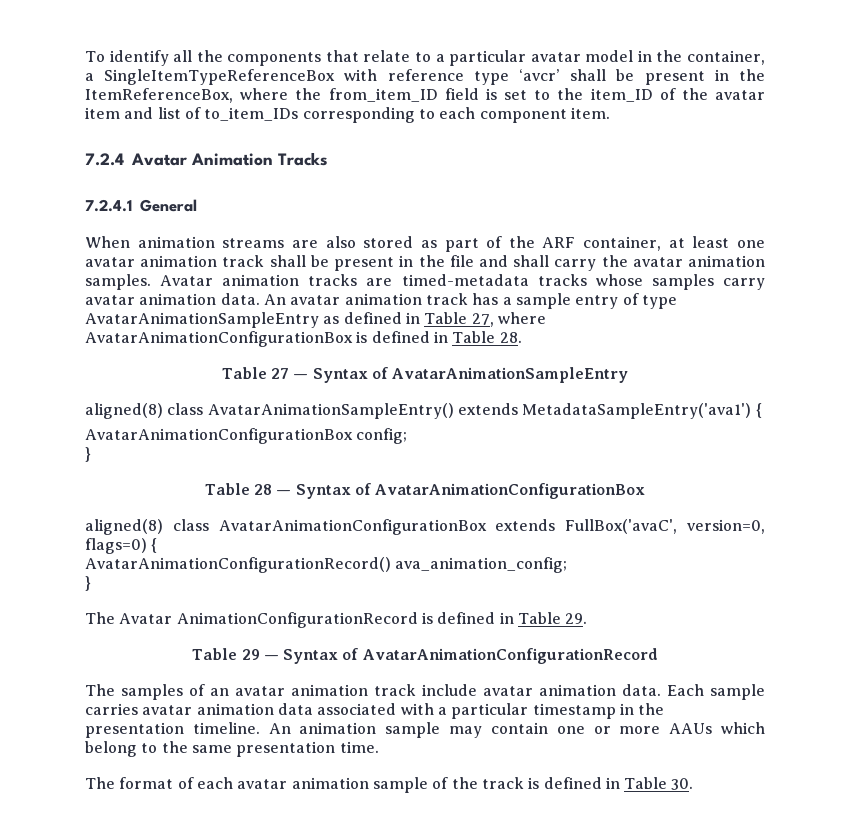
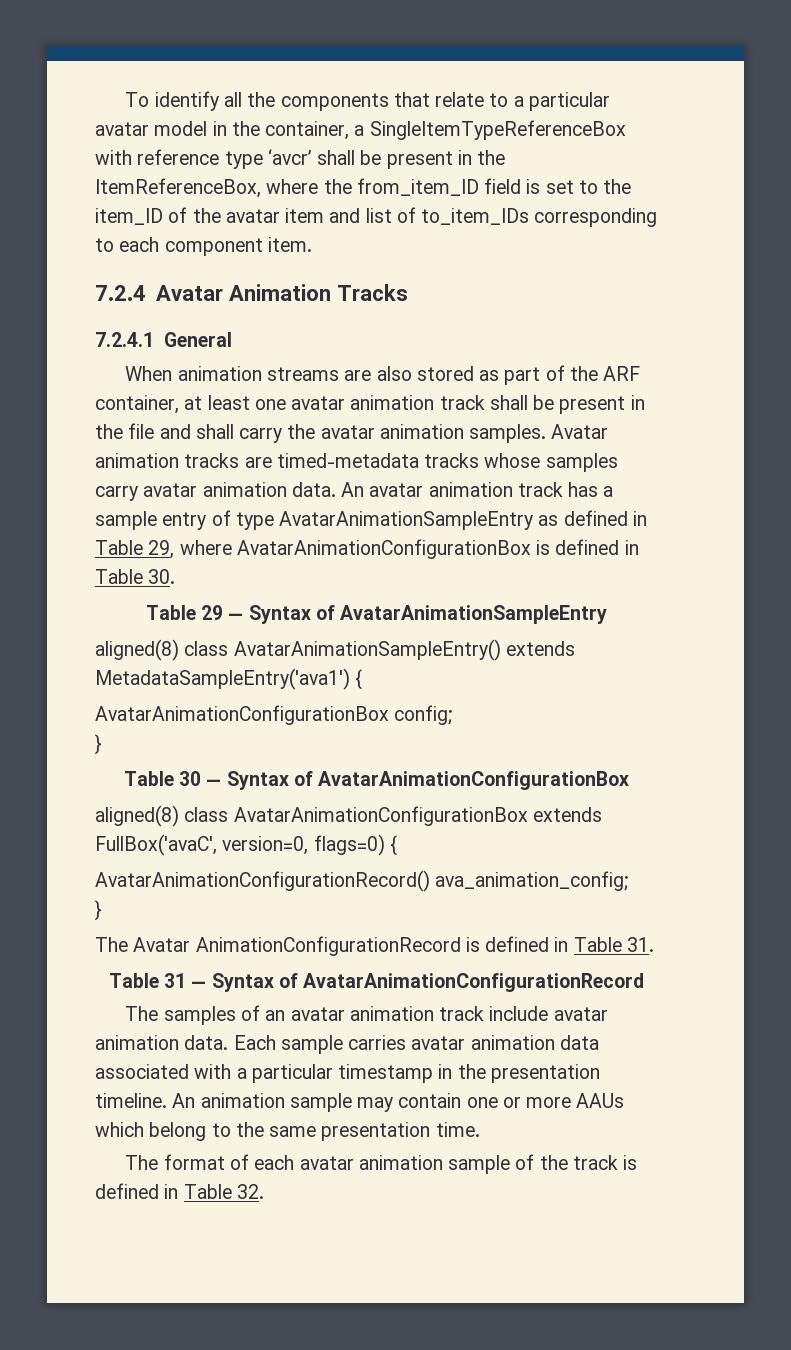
[471,313,494,327] 27, -> [148,540,175,559] 29,
[499,332,522,343] [221,367,290,379] 28. // Table 27 -> [148,569,176,584] [145,605,224,620] 30. // Table 29
[254,484,273,495] 28 -> [179,771,202,786] 30
[565,613,588,624] [192,648,260,660] 29. // Table 29 -> [626,937,654,952] [108,973,187,988] 31. // Table 31
[671,778,694,790] 30. -> [236,1184,264,1199] 32.

